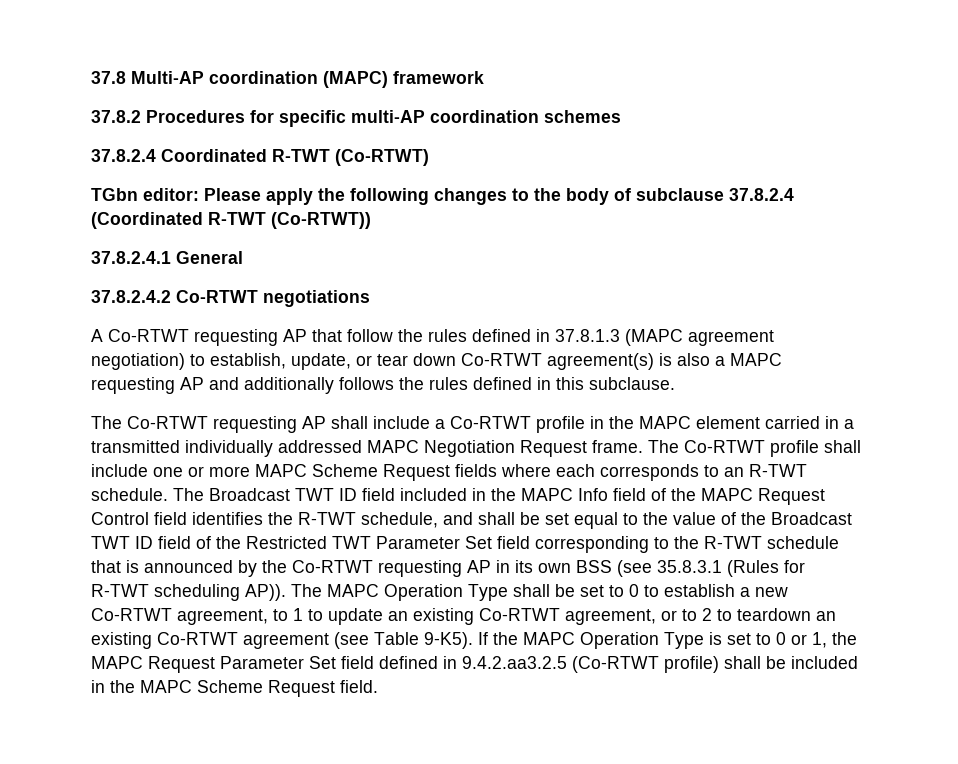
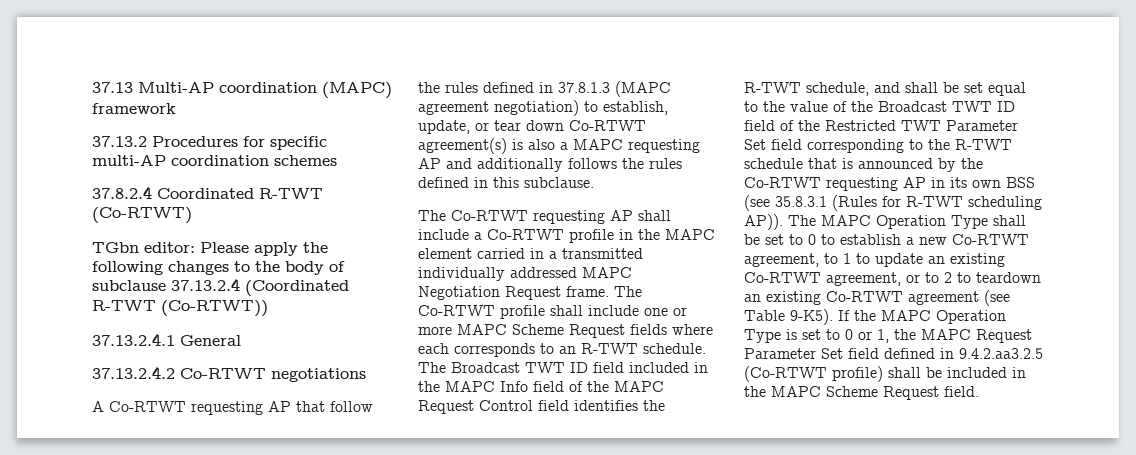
[91,71,126,84] 37.8 -> [92,82,133,93] 37.13
[91,110,141,123] 37.8.2 -> [92,136,147,147] 37.13.2
[729,188,794,201] 37.8.2.4 -> [171,278,240,291] 37.13.2.4
[91,251,171,264] 37.8.2.4.1 -> [92,333,175,346] 37.13.2.4.1
[91,290,171,303] 37.8.2.4.2 -> [92,366,175,379] 37.13.2.4.2

